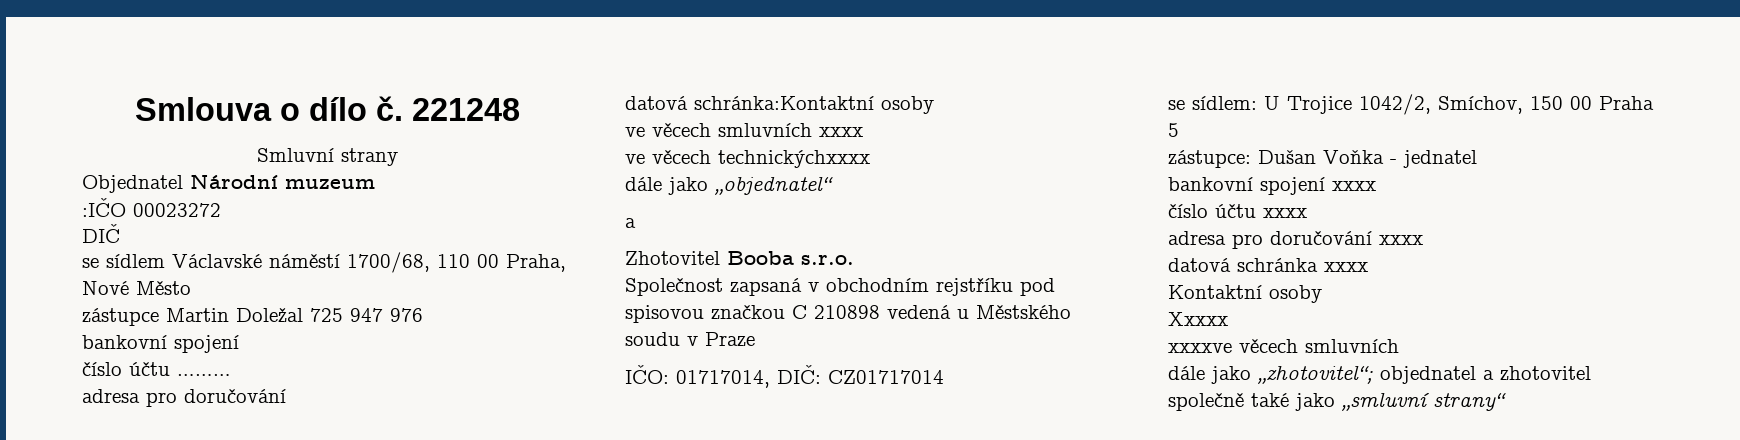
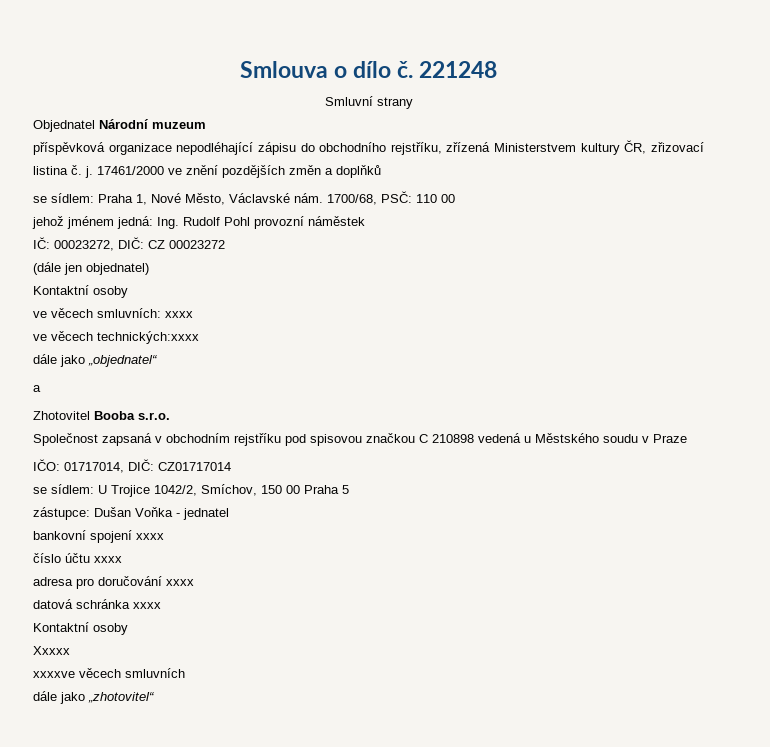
[82,198,221,217] [82,224,120,243] [82,252,566,273] [82,281,191,295] [82,308,423,326] [82,335,239,353] [82,362,231,376] [82,389,286,407] [625,96,874,110] :IČO 00023272 // DIČ // se sídlem Václavské náměstí 1700/68, 110 00 Praha, Nové Město // zástupce Martin Doležal 725 947 976 // bankovní spojení // číslo účtu ……… // adresa pro doručování // datová schránka:Kontaktní -> [33,140,704,155] [33,165,381,178] [33,191,455,205] [32,216,365,229] [33,237,225,251] [33,262,149,275] [33,285,89,295] příspěvková organizace nepodléhající zápisu do obchodního rejstříku, zřízená Ministerstvem kultury ČR, zřizovací listina č. j. 17461/2000 ve znění pozdějších změn a doplňků // se sídlem: Praha 1, Nové Město, Václavské nám. 1700/68, PSČ: 110 00 // jehož jménem jedná: Ing. Rudolf Pohl provozní náměstek // IČ: 00023272, DIČ: CZ 00023272 // (dále jen objednatel) // Kontaktní
[718,123,812,137] smluvních -> [97,308,161,318] smluvních:
[718,150,870,168] technickýchxxxx -> [97,331,199,344] technických:xxxx
[1258,365,1591,384] [1168,392,1506,411] „zhotovitel“; objednatel a zhotovitel společně také jako „smluvní strany“ -> [88,692,154,703] „zhotovitel“

